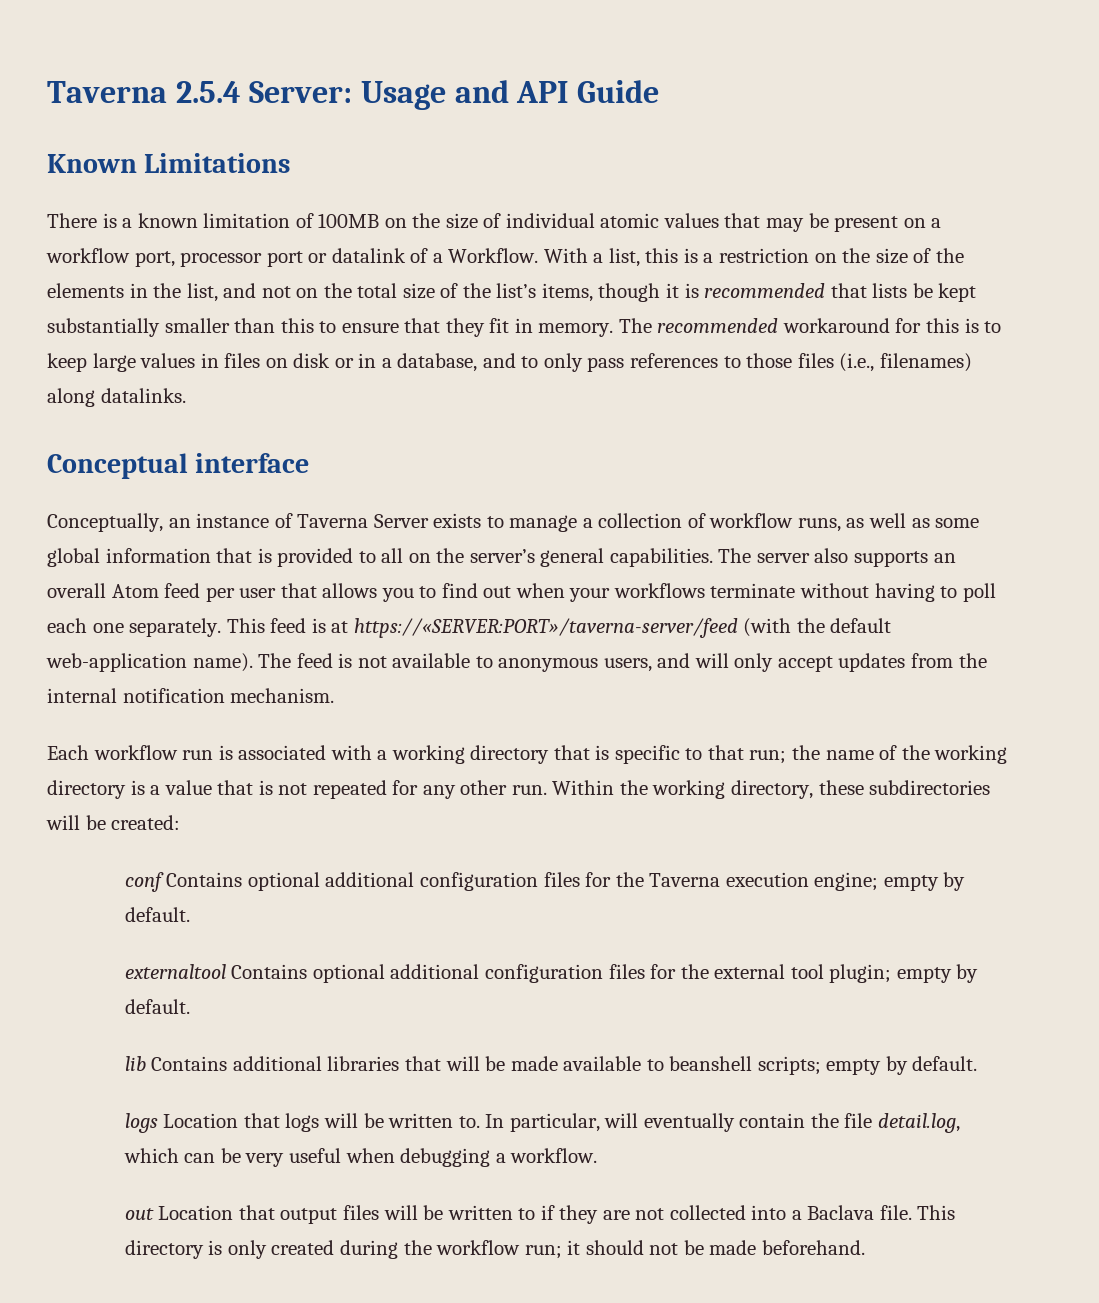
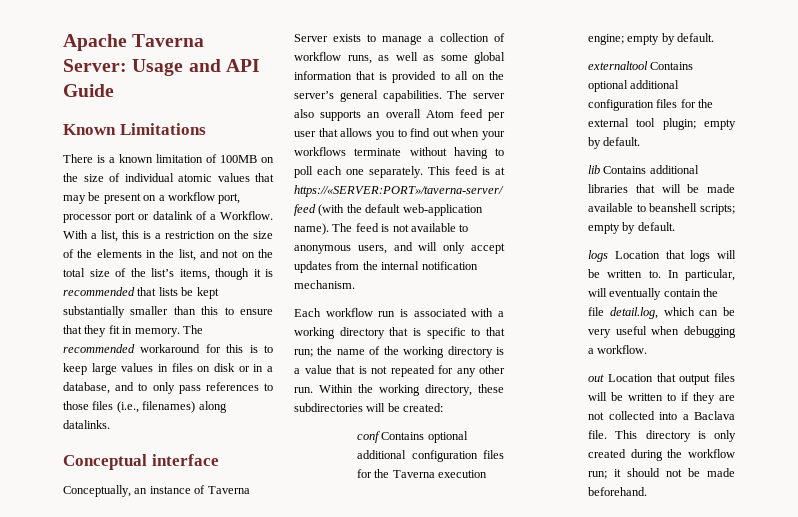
[47,81,241,103] Taverna 2.5.4 -> [63,34,205,51] Apache Taverna

